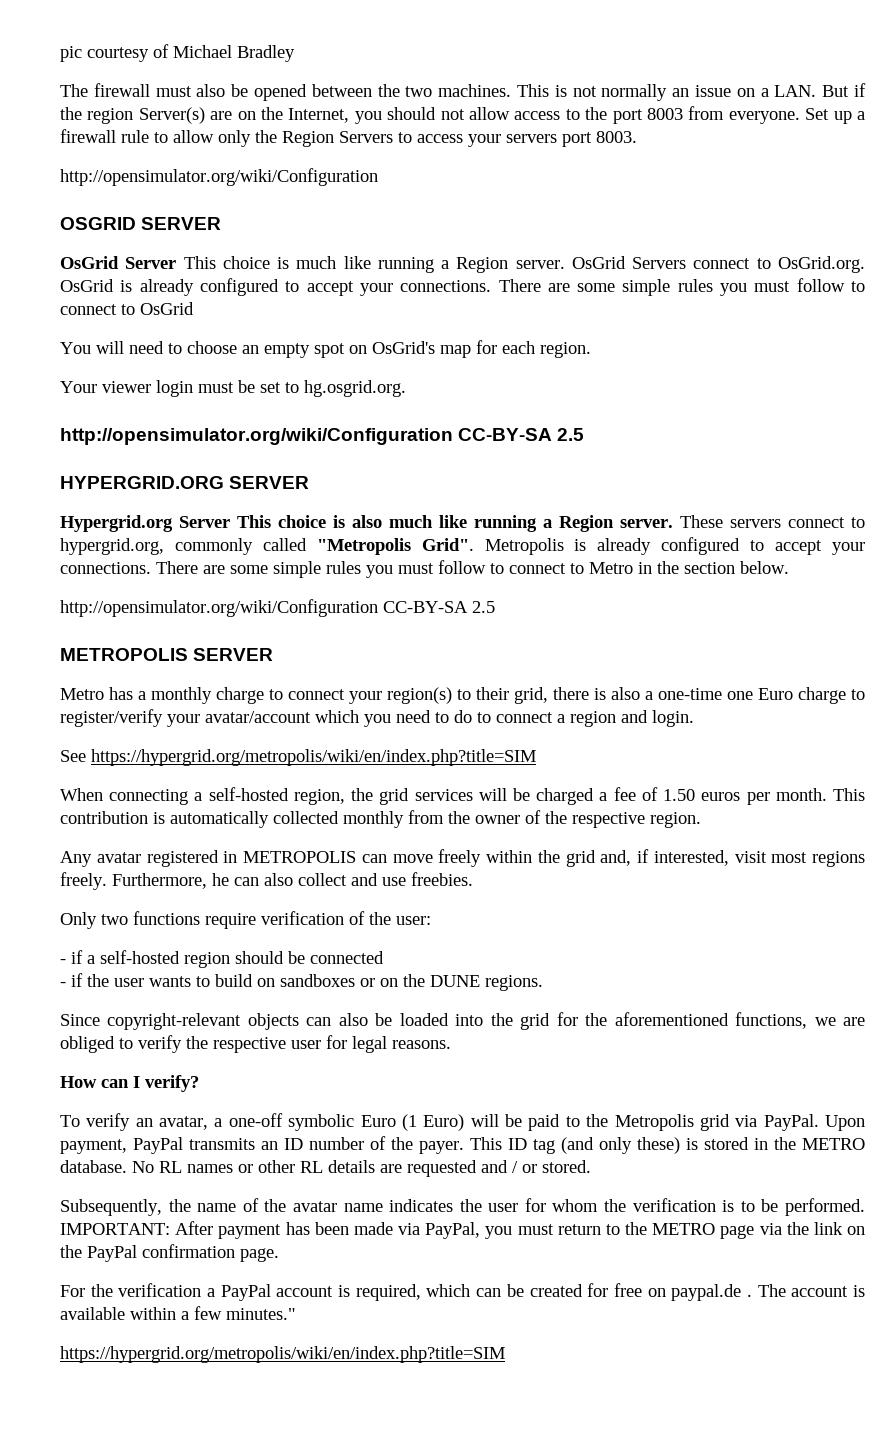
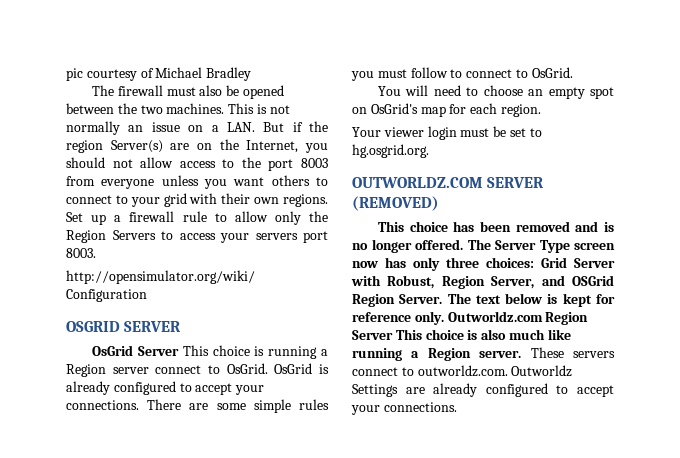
[728,111,800,124] everyone. -> [101,175,328,189] [66,193,328,207] everyone unless you want others to connect to your grid with their own regions.
[296,256,865,273] much like running a Region server. OsGrid Servers connect to OsGrid.org. -> [268,346,328,359] [66,363,268,377] running a Region server connect to OsGrid.
[140,302,194,315] OsGrid -> [531,67,573,78] OsGrid.
[60,428,585,445] [60,476,310,489] [60,515,173,532] http://opensimulator.org/wiki/Configuration CC-BY-SA 2.5 // HYPERGRID.ORG SERVER // Hypergrid.org -> [352,177,545,188] [352,196,439,211] [378,221,614,232] [352,239,615,253] [352,257,615,271] [351,275,614,289] [352,293,615,307] [352,311,589,325] OUTWORLDZ.COM SERVER (REMOVED) // This choice has been removed and is no longer offered. The Server Type screen now has only three choices: Grid Server with Robust, Region Server, and OSGrid Region Server. The text below is kept for reference only. Outworldz.com Region
[60,537,865,555] [60,560,789,578] [60,599,495,617] [60,648,274,661] [60,687,865,704] [60,709,694,727] [60,749,536,766] [60,787,865,805] [60,810,701,828] [60,849,865,867] [60,872,473,890] [60,911,431,929] [60,950,384,968] [60,973,543,991] [60,1012,865,1030] [60,1035,451,1053] [60,1075,199,1092] [60,1113,865,1131] [60,1136,865,1154] [60,1160,591,1177] [60,1198,866,1216] [60,1221,865,1239] [60,1244,279,1262] [60,1283,866,1301] [60,1306,296,1320] [60,1346,505,1363] hypergrid.org, commonly called "Metropolis Grid". Metropolis is already configured to accept your connections. There are some simple rules you must follow to connect to Metro in the section below. // http://opensimulator.org/wiki/Configuration CC-BY-SA 2.5 // METROPOLIS SERVER // Metro has a monthly charge to connect your region(s) to their grid, there is also a one-time one Euro charge to register/verify your avatar/account which you need to do to connect a region and login. // See https://hypergrid.org/metropolis/wiki/en/index.php?title=SIM // When connecting a self-hosted region, the grid services will be charged a fee of 1.50 euros per month. This contribution is automatically collected monthly from the owner of the respective region. // Any avatar registered in METROPOLIS can move freely within the grid and, if interested, visit most regions freely. Furthermore, he can also collect and use freebies. // Only two functions require verification of the user: // - if a self-hosted region should be connected // - if the user wants to build on sandboxes or on the DUNE regions. // Since copyright-relevant objects can also be loaded into the grid for the aforementioned functions, we are obliged to verify the respective user for legal reasons. // How can I verify? // To verify an avatar, a one-off symbolic Euro (1 Euro) will be paid to the Metropolis grid via PayPal. Upon payment, PayPal transmits an ID number of the payer. This ID tag (and only these) is stored in the METRO database. No RL names or other RL details are requested and / or stored. // Subsequently, the name of the avatar name indicates the user for whom the verification is to be performed. IMPORTANT: After payment has been made via PayPal, you must return to the METRO page via the link on the PayPal confirmation page. // For the verification a PayPal account is required, which can be created for free on paypal.de . The account is available within a few minutes." // https://hypergrid.org/metropolis/wiki/en/index.php?title=SIM -> [417,365,573,377] [352,383,614,397] [351,402,457,415] outworldz.com. Outworldz Settings are already configured to accept your connections.

